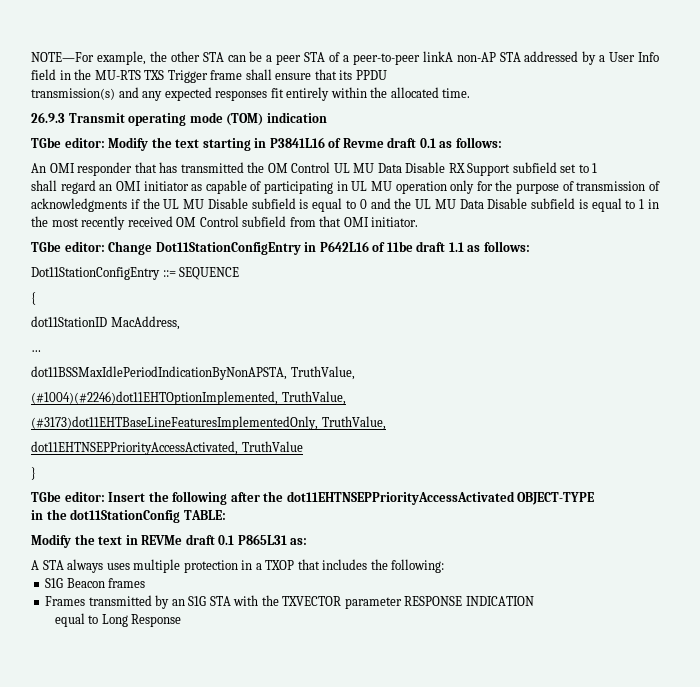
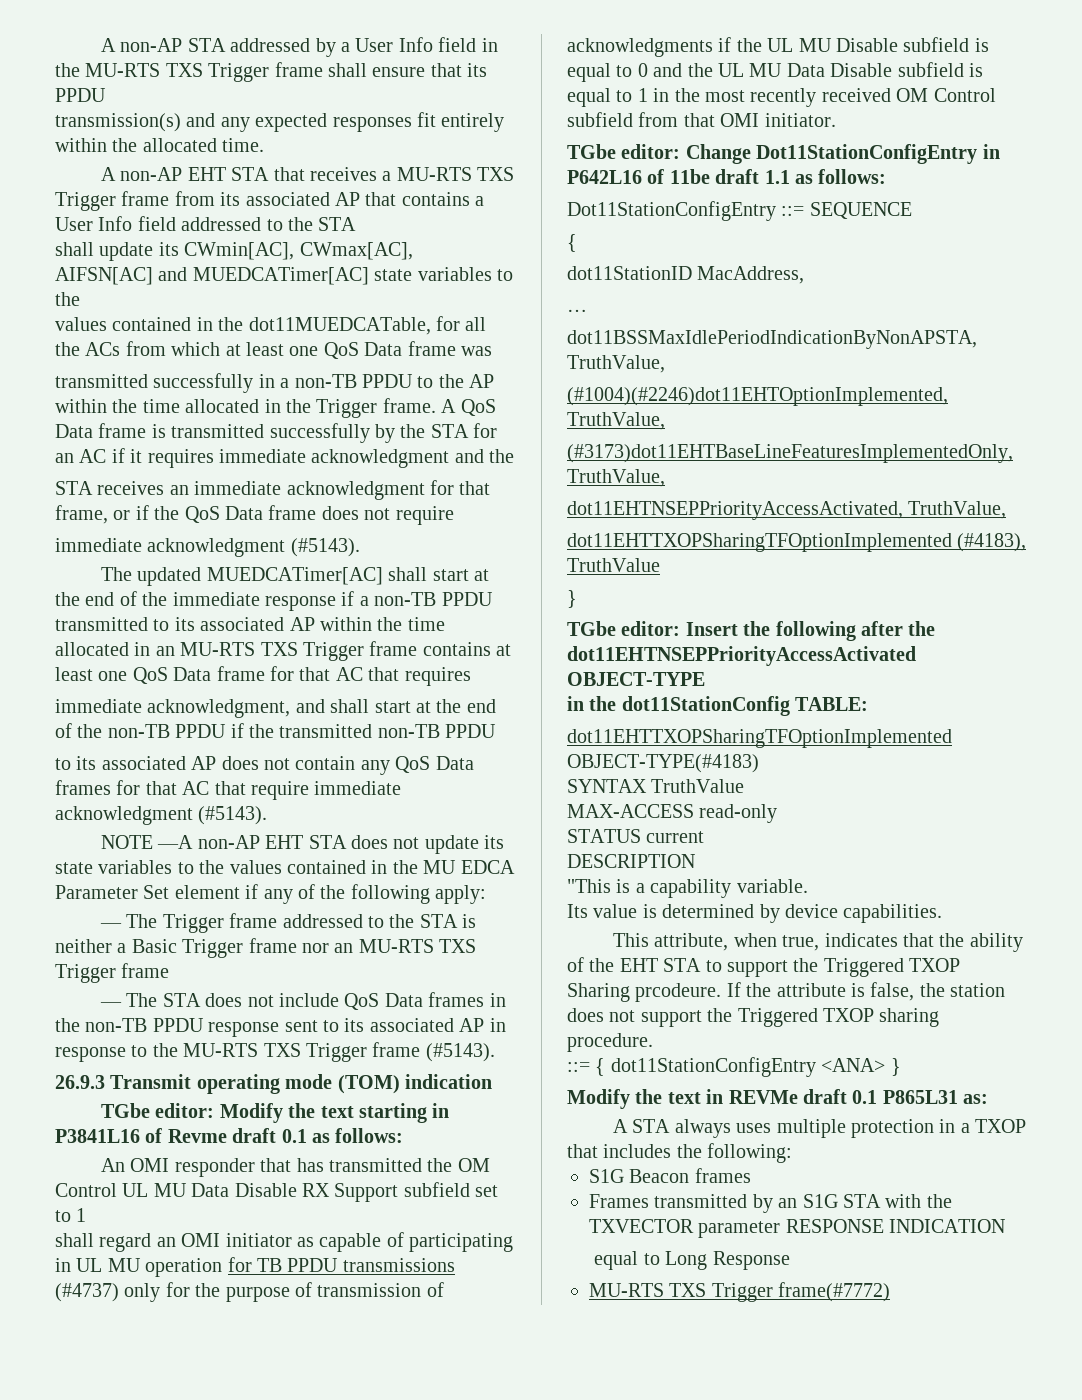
[31,51,453,65] NOTE—For example, the other STA can be a peer STA of a peer-to-peer linkA -> [101,38,117,52] A
(471, 93) none -> [101,167,515,181] [55,191,485,211] [55,216,357,231] [55,242,413,261] [55,267,513,285] [55,292,80,306] [55,316,487,335] [55,341,492,359] [55,373,495,393] [55,398,496,418] [55,423,498,443] [55,448,515,468] [55,480,491,500] [55,505,454,525] [55,538,360,557] [101,567,490,586] [55,591,493,611] [55,617,445,631] [55,641,512,661] [55,666,471,686] [55,699,496,718] [55,723,497,738] [55,756,474,775] [55,780,402,800] [55,806,268,825] [101,835,505,854] [55,860,515,874] [55,884,487,904] [100,913,477,933] [55,938,477,958] [55,963,170,983] [100,992,506,1010] [55,1018,506,1037] [55,1042,495,1062] // A non-AP EHT STA that receives a MU-RTS TXS Trigger frame from its associated AP that contains a User Info field addressed to the STA // shall update its CWmin[AC], CWmax[AC], AIFSN[AC] and MUEDCATimer[AC] state variables to the // values contained in the dot11MUEDCATable, for all the ACs from which at least one QoS Data frame was // transmitted successfully in a non-TB PPDU to the AP within the time allocated in the Trigger frame. A QoS Data frame is transmitted successfully by the STA for an AC if it requires immediate acknowledgment and the // STA receives an immediate acknowledgment for that frame, or if the QoS Data frame does not require // immediate acknowledgment (#5143). // The updated MUEDCATimer[AC] shall start at the end of the immediate response if a non-TB PPDU transmitted to its associated AP within the time allocated in an MU-RTS TXS Trigger frame contains at least one QoS Data frame for that AC that requires // immediate acknowledgment, and shall start at the end of the non-TB PPDU if the transmitted non-TB PPDU // to its associated AP does not contain any QoS Data frames for that AC that require immediate acknowledgment (#5143). // NOTE —A non-AP EHT STA does not update its state variables to the values contained in the MU EDCA Parameter Set element if any of the following apply: // — The Trigger frame addressed to the STA is neither a Basic Trigger frame nor an MU-RTS TXS Trigger frame // — The STA does not include QoS Data frames in the non-TB PPDU response sent to its associated AP in response to the MU-RTS TXS Trigger frame (#5143).
(447, 187) none -> [227,1257,455,1272] [55,1283,119,1302] for TB PPDU transmissions (#4737)
(238, 448) none -> [908,501,1007,519] [567,533,1027,552] TruthValue, // dot11EHTTXOPSharingTFOptionImplemented (#4183),
(226, 515) none -> [567,729,952,748] [567,754,759,773] [567,779,745,793] [567,804,778,823] [567,829,705,843] [567,854,695,868] [567,879,808,898] [567,904,943,923] [613,933,1023,952] [567,957,961,977] [567,982,1006,1002] [567,1008,940,1027] [567,1033,653,1052] [567,1057,901,1077] // dot11EHTTXOPSharingTFOptionImplemented OBJECT-TYPE(#4183) // SYNTAX TruthValue // MAX-ACCESS read-only // STATUS current // DESCRIPTION // "This is a capability variable. // Its value is determined by device capabilities. // This attribute, when true, indicates that the ability of the EHT STA to support the Triggered TXOP Sharing prcodeure. If the attribute is false, the station does not support the Triggered TXOP sharing procedure. // ::= { dot11StationConfigEntry <ANA> }
(182, 620) none -> [589,1282,891,1302] // MU-RTS TXS Trigger frame(#7772)

